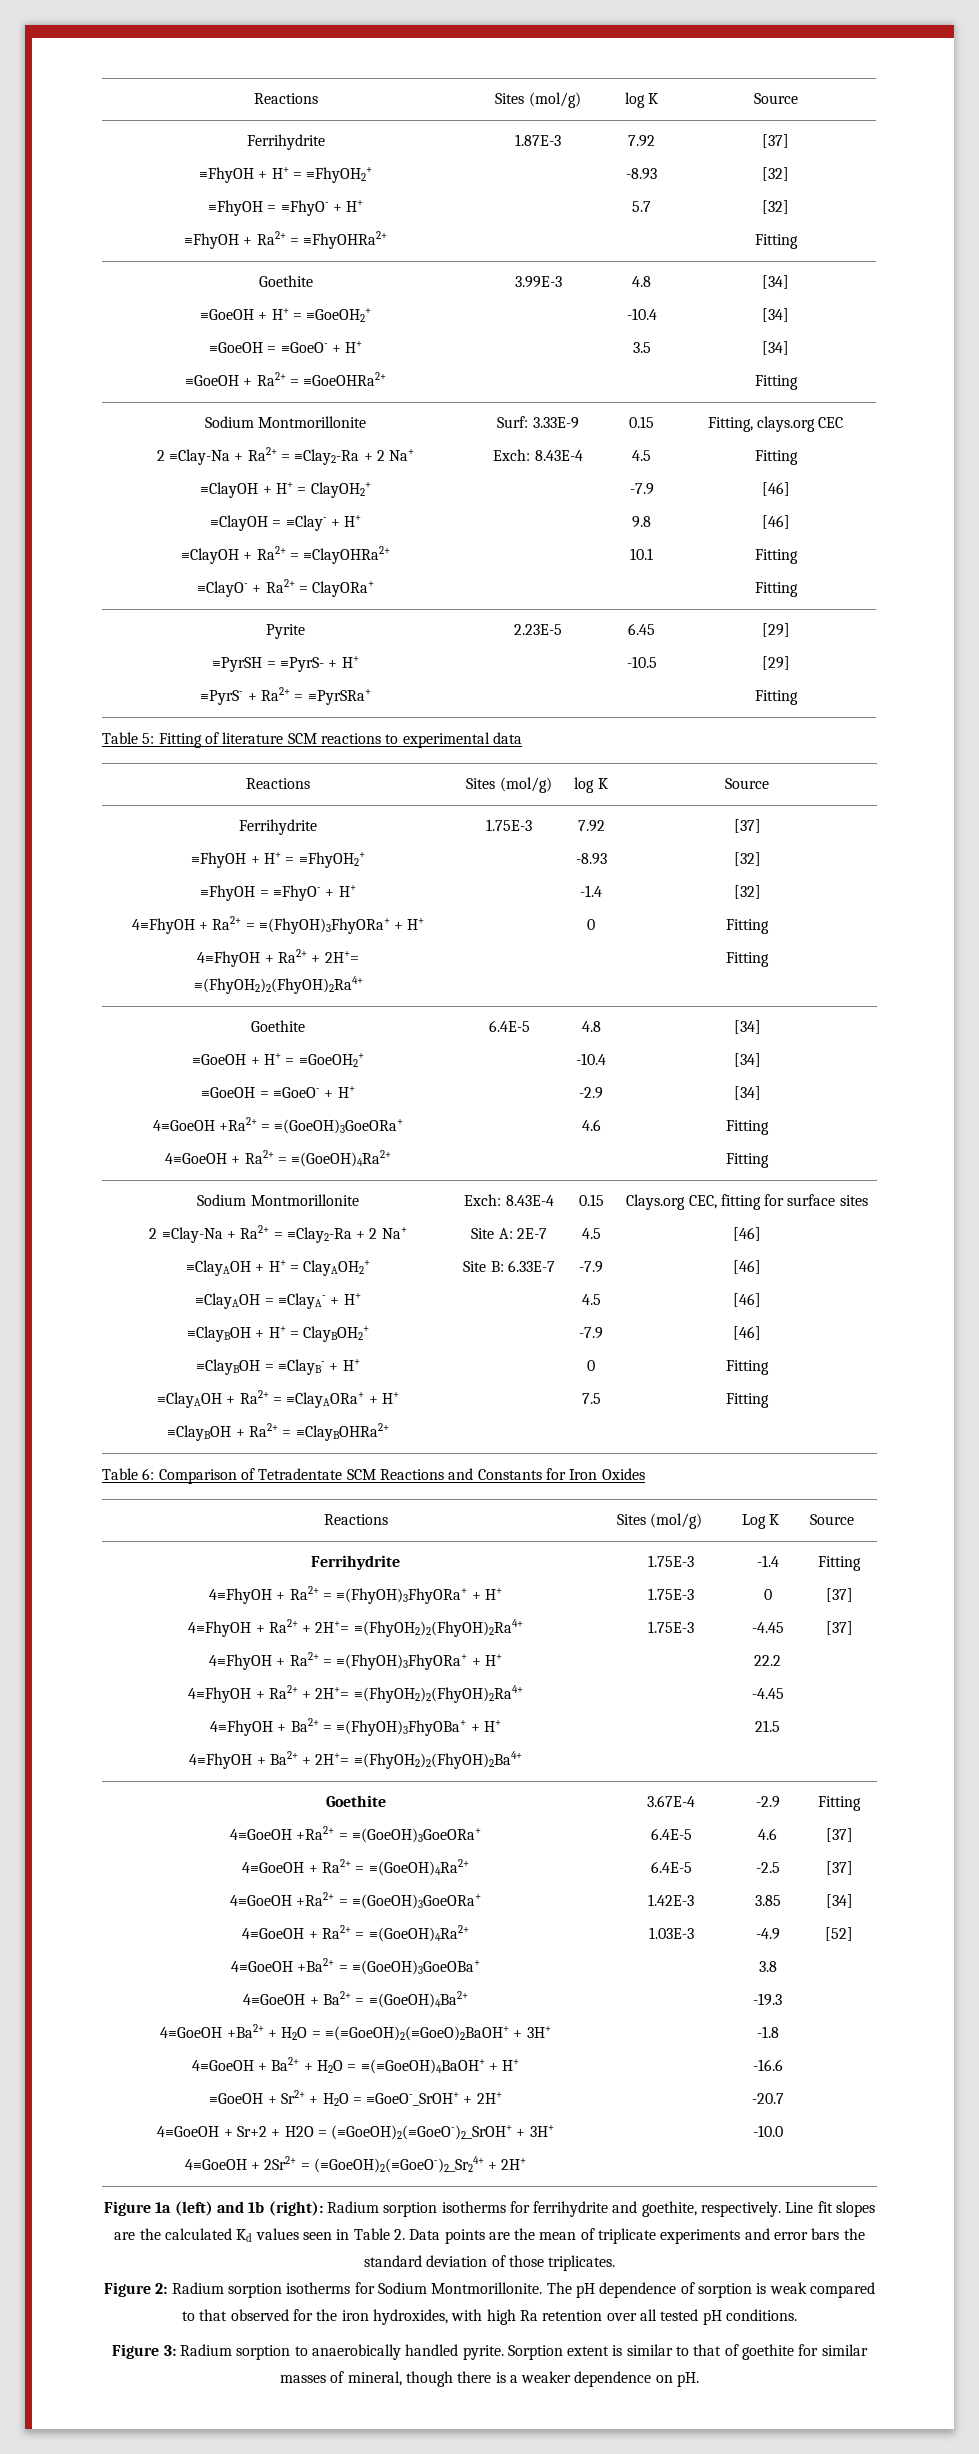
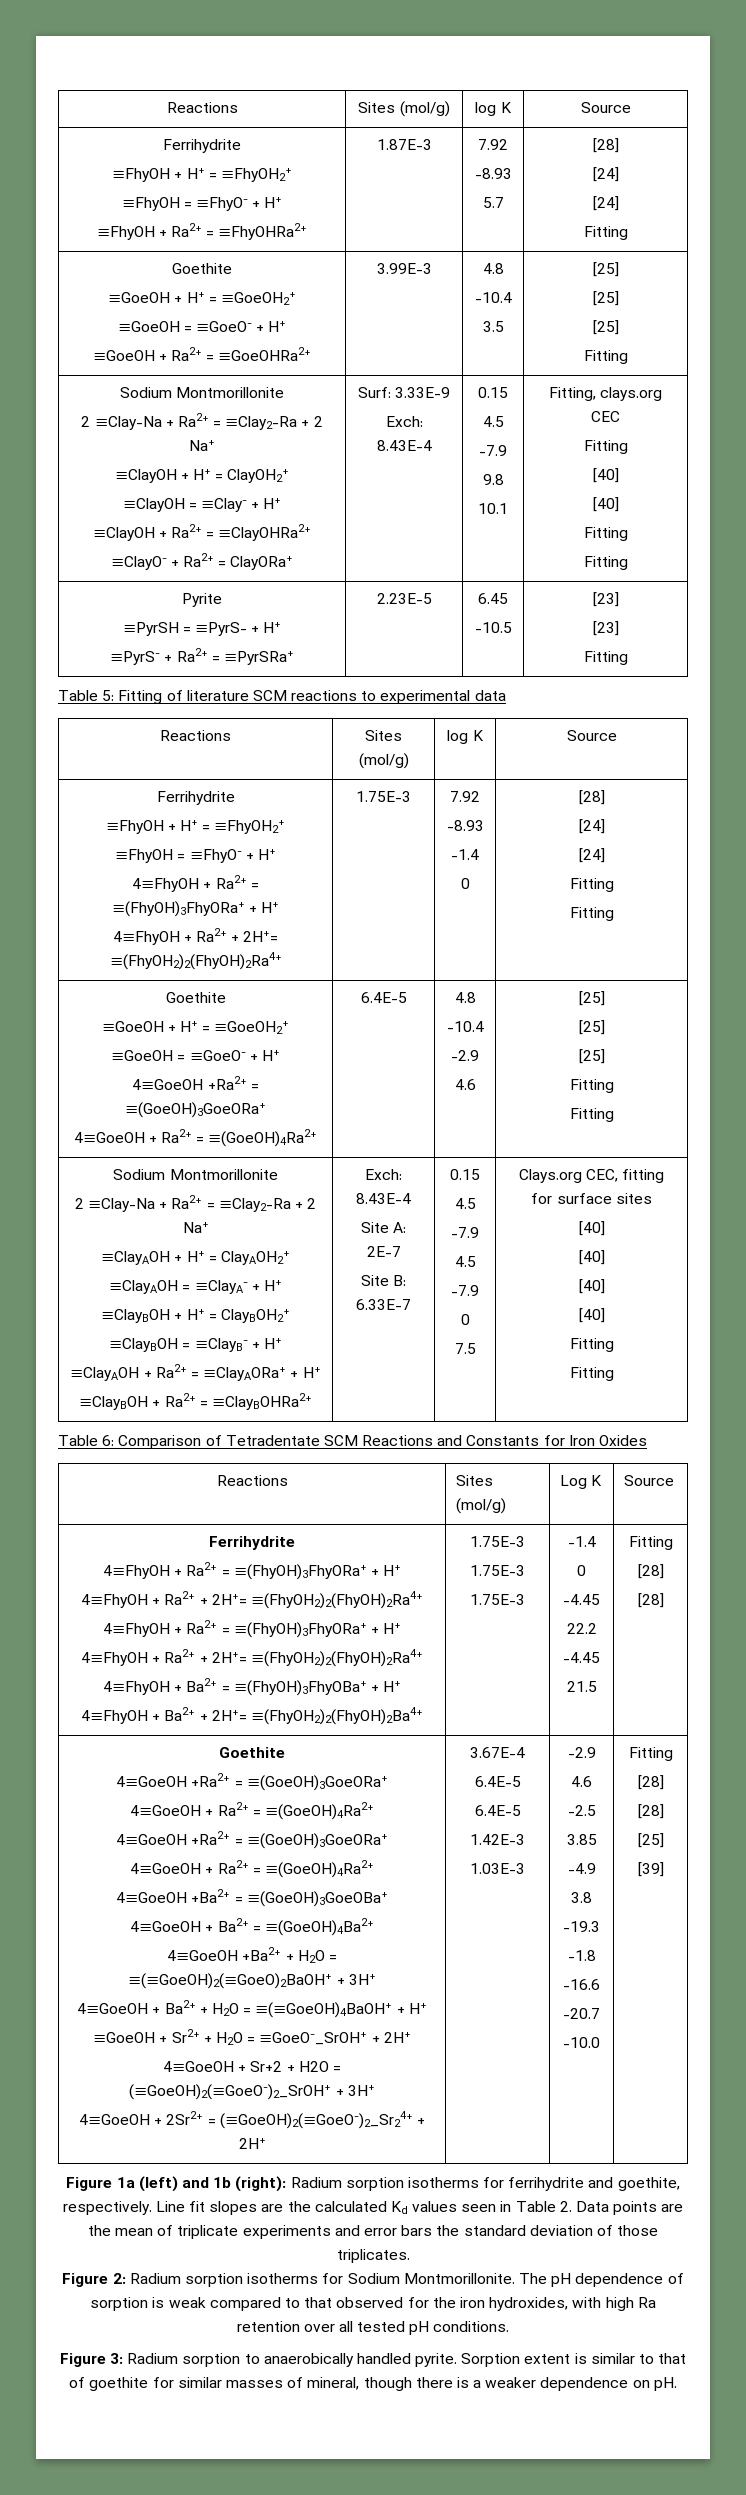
[762,134,789,148] [762,167,789,181] [762,200,789,214] [37] // [32] // [32] -> [592,138,619,153] [592,167,619,182] [592,196,619,211] [28] // [24] // [24]
[762,275,789,289] [762,308,789,322] [762,341,789,355] [34] // [34] // [34] -> [592,262,619,277] [592,291,619,306] [592,320,619,335] [25] // [25] // [25]
[761,482,790,496] [761,515,790,529] [46] // [46] -> [592,468,619,483] [592,497,619,512] [40] // [40]
[761,623,790,637] [761,656,790,670] [29] // [29] -> [592,592,619,607] [592,621,619,636] [23] // [23]
[733,819,761,833] [733,852,761,866] [733,885,761,899] [37] // [32] // [32] -> [578,790,605,805] [578,819,605,834] [578,848,605,863] [28] // [24] // [24]
[733,1020,761,1034] [733,1053,761,1067] [733,1086,761,1100] [34] // [34] // [34] -> [578,991,605,1006] [578,1020,605,1035] [578,1049,605,1064] [25] // [25] // [25]
[733,1227,761,1241] [733,1260,761,1274] [733,1293,761,1307] [733,1326,761,1340] [46] // [46] // [46] // [46] -> [578,1221,605,1236] [578,1250,605,1265] [578,1279,605,1294] [578,1308,605,1323] [40] // [40] // [40] // [40]
[825,1588,853,1602] [825,1621,853,1635] [37] // [37] -> [637,1564,664,1579] [637,1593,664,1608] [28] // [28]
[825,1828,853,1842] [825,1861,853,1875] [825,1894,853,1908] [825,1927,853,1941] [37] // [37] // [34] // [52] -> [637,1775,664,1790] [637,1804,664,1819] [637,1833,664,1848] [637,1862,664,1877] [28] // [28] // [25] // [39]

